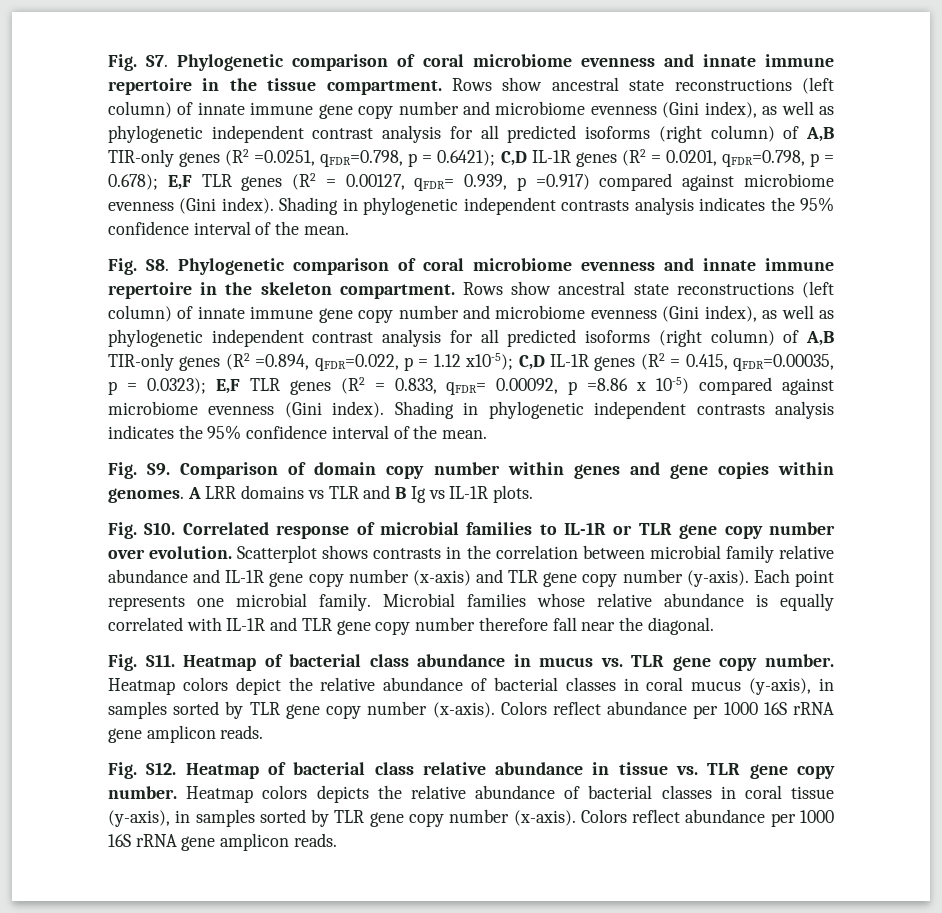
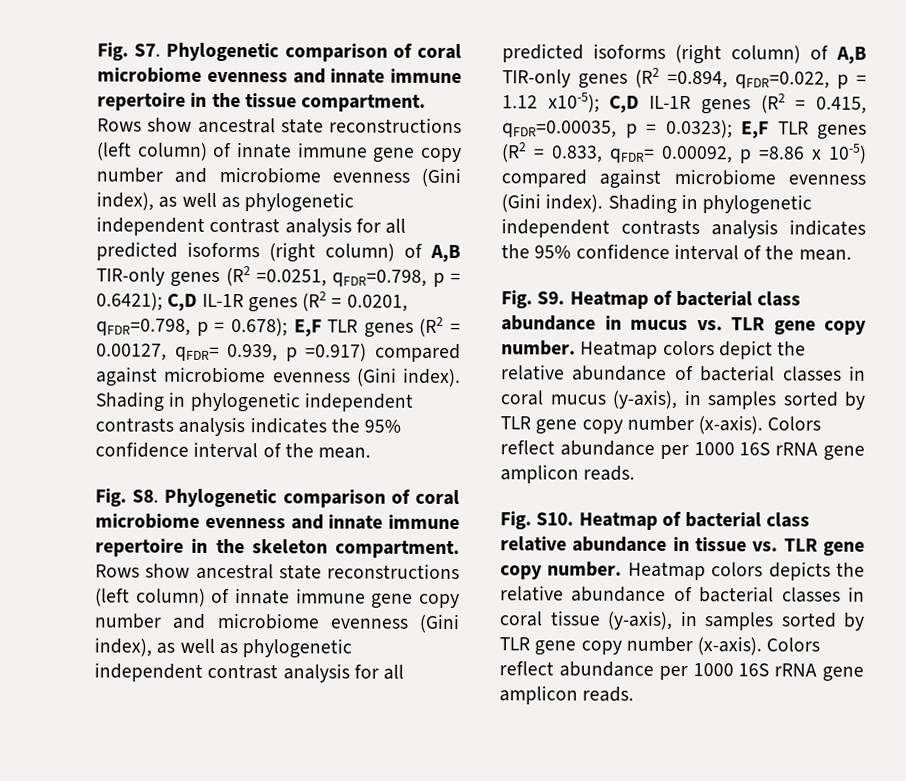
[180,462,835,479] [108,485,533,503] [108,522,835,539] [108,545,834,563] [108,569,834,587] [108,593,834,611] [108,617,714,635] [108,654,175,671] Comparison of domain copy number within genes and gene copies within genomes. A LRR domains vs TLR and B Ig vs IL-1R plots. // Fig. S10. Correlated response of microbial families to IL-1R or TLR gene copy number over evolution. Scatterplot shows contrasts in the correlation between microbial family relative abundance and IL-1R gene copy number (x-axis) and TLR gene copy number (y-axis). Each point represents one microbial family. Microbial families whose relative abundance is equally correlated with IL-1R and TLR gene copy number therefore fall near the diagonal. // Fig. S11. -> (566, 298) none
[146,762,177,775] S12. -> [536,512,575,526] S10.

